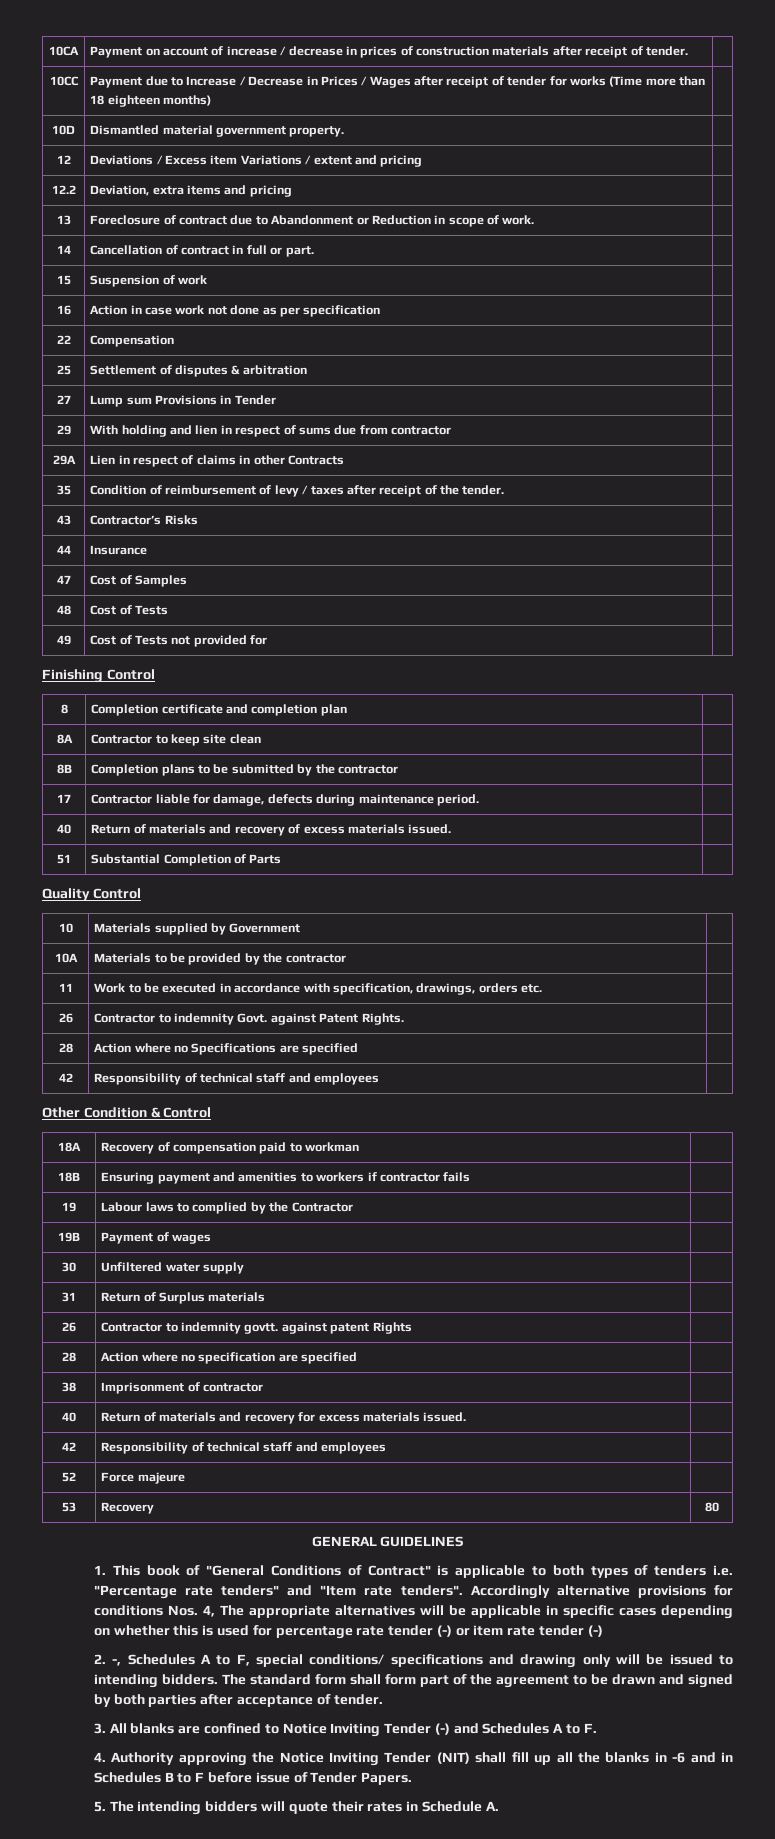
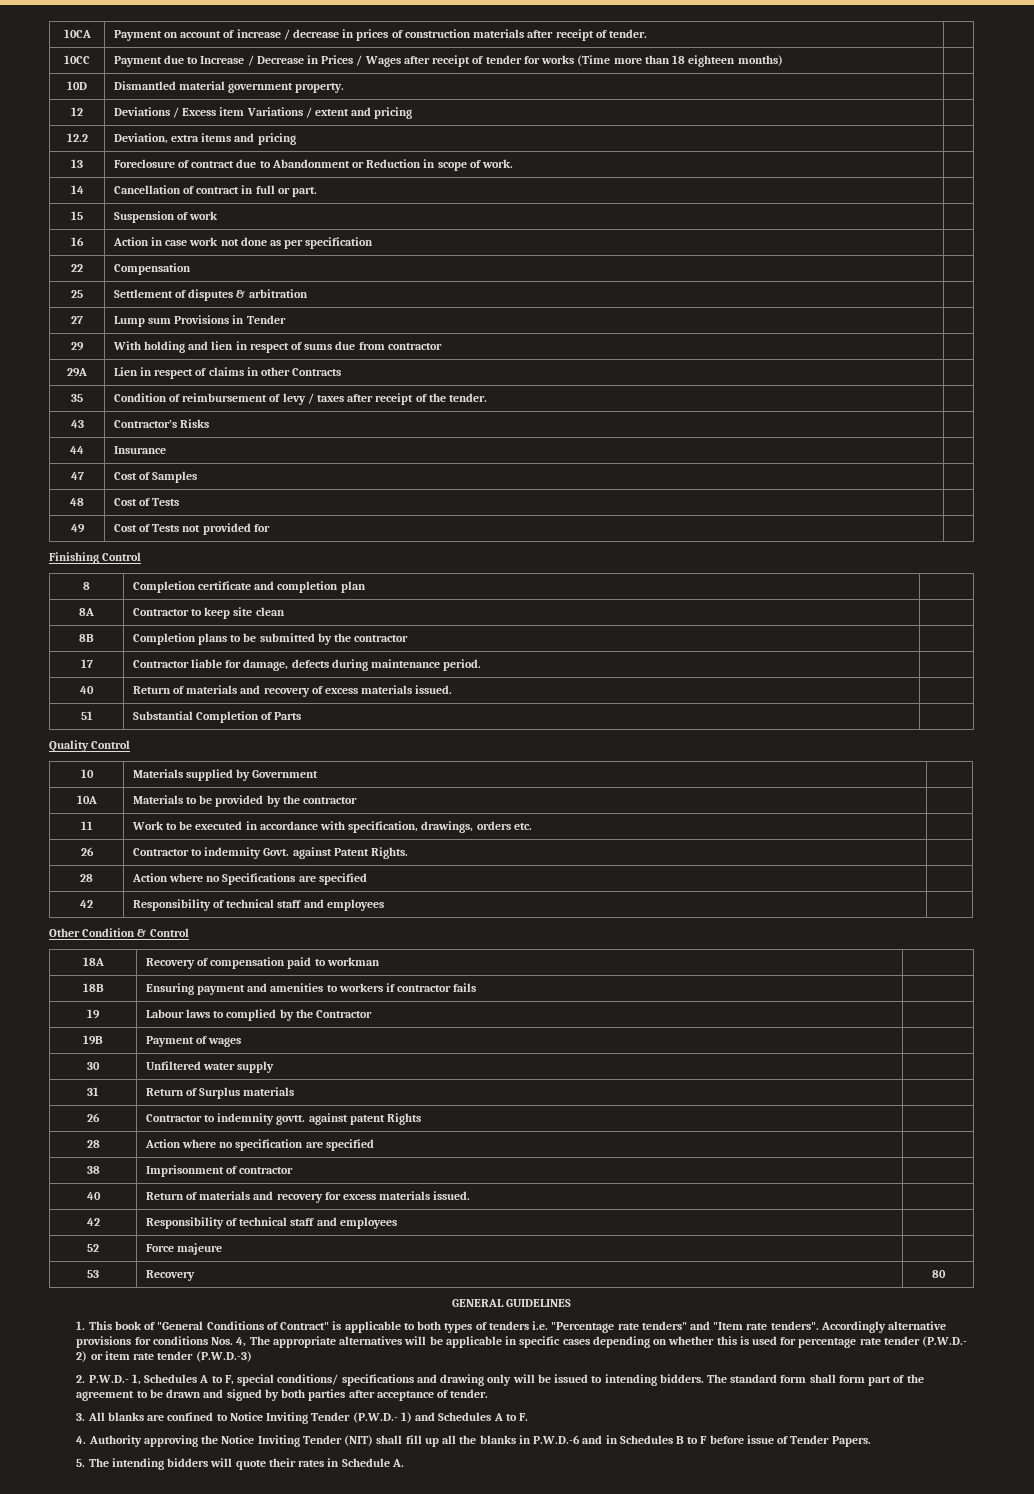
[436,1625,452,1637] (-) -> [922,1336,968,1347] [76,1351,88,1362] (P.W.D.- 2)
[587,1625,603,1637] (-) -> [195,1351,252,1362] (P.W.D.-3)
[112,1659,122,1666] -, -> [88,1374,141,1385] P.W.D.- 1,
[434,1723,450,1735] (-) -> [352,1412,412,1423] (P.W.D.- 1)
[672,1752,686,1763] -6 -> [533,1435,581,1444] P.W.D.-6

